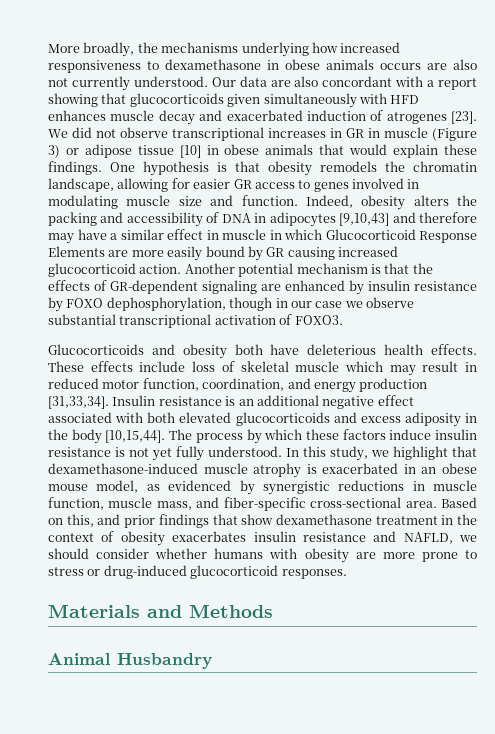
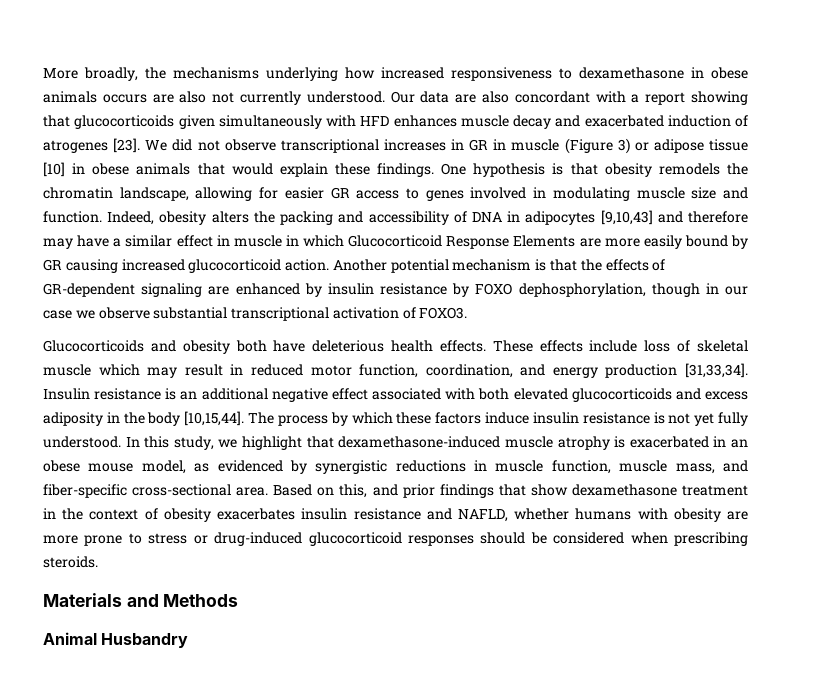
[459,535,477,542] [48,548,150,559] we should consider -> (508, 515) none
[281,569,347,579] responses. -> [407,532,748,546] [43,556,98,568] responses should be considered when prescribing steroids.

